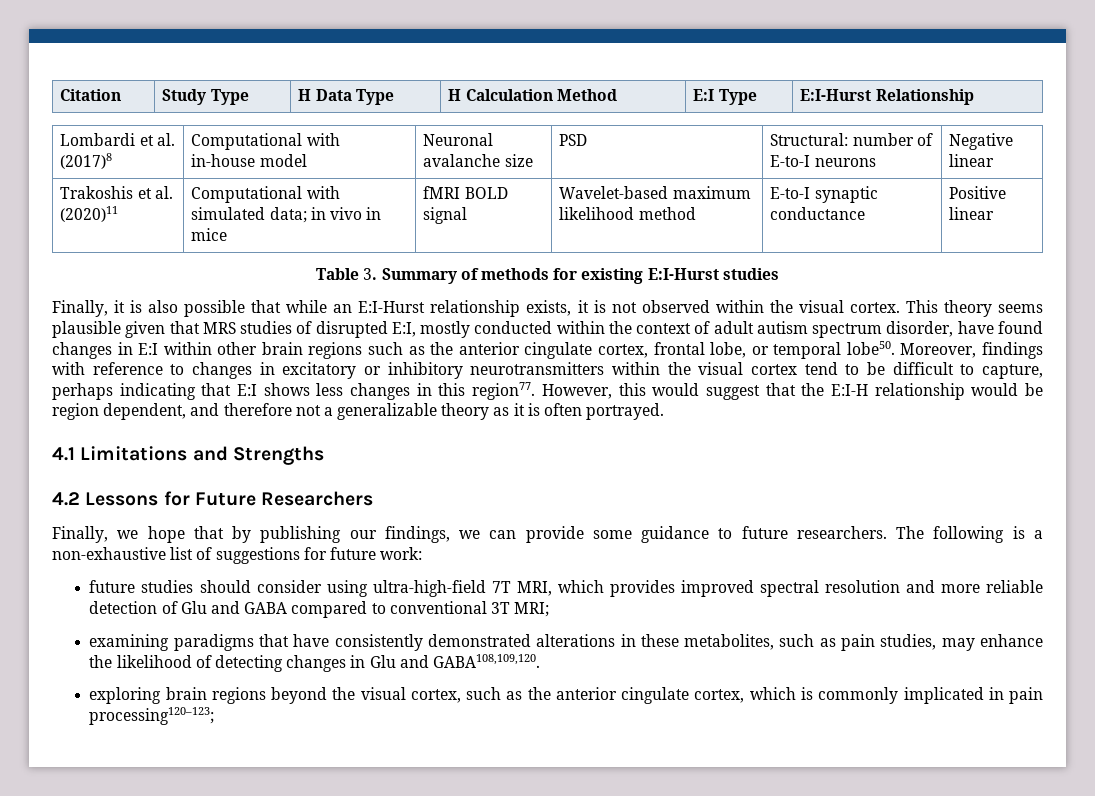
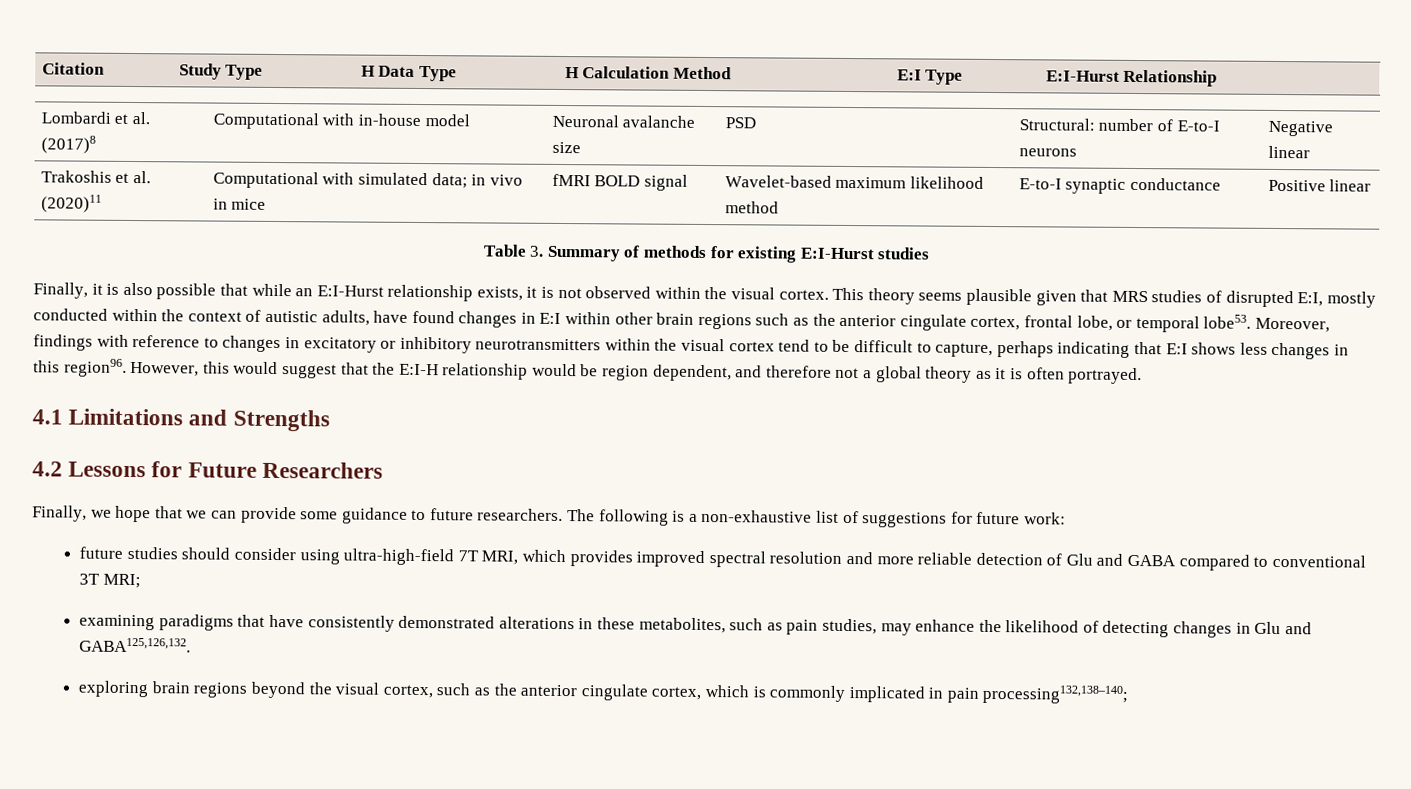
[713,321,954,338] adult autism spectrum disorder, -> [264,310,370,326] autistic adults,
[846,341,895,355] lobe50. -> [1203,314,1252,329] lobe53.
[472,382,536,400] region77. -> [63,358,127,377] region96.
[337,403,438,420] generalizable -> [875,366,922,383] global
[232,526,450,543] by publishing our findings, -> (183, 512) none
[432,654,540,668] GABA108,109,120. -> [79,637,192,653] GABA125,126,132.
[89,707,215,725] processing120–123; -> [982,684,1129,704] processing132,138–140;

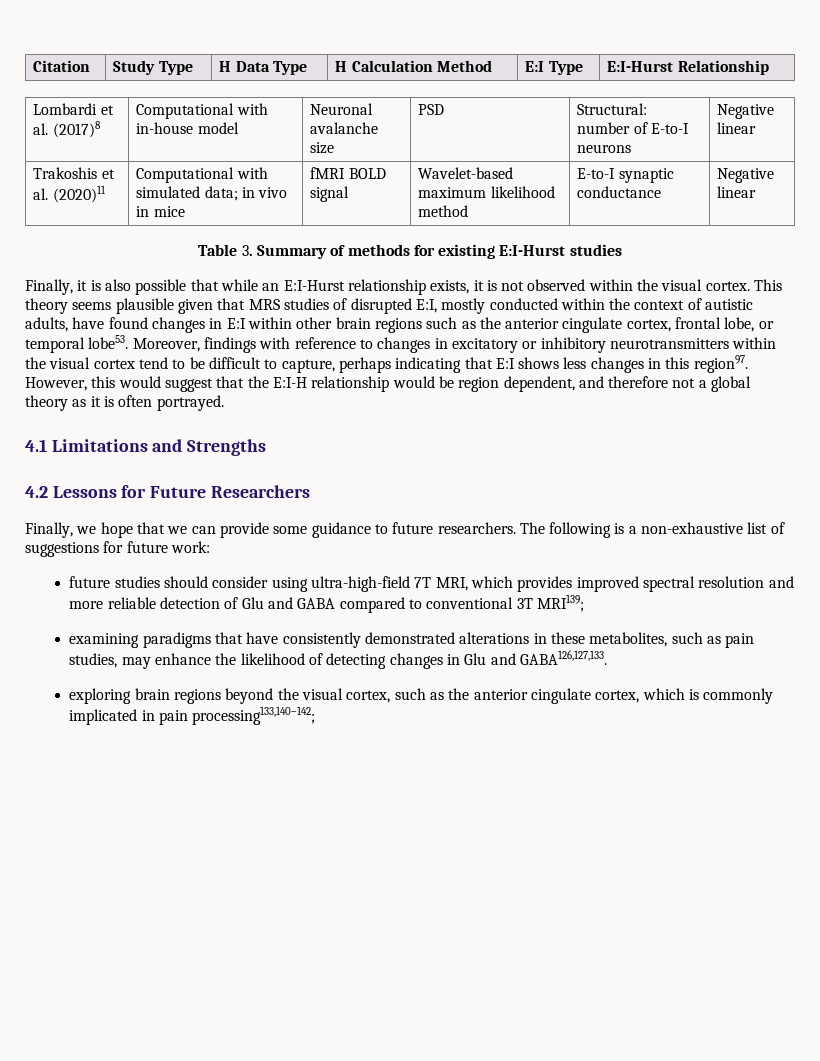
[1267,179,1326,192] Positive -> [717,168,775,183] Negative
[63,358,127,377] region96. -> [693,355,748,373] region97.
[102,573,141,589] MRI; -> [536,594,584,612] MRI139;
[79,637,192,653] GABA125,126,132. -> [519,650,607,665] GABA126,127,133.
[982,684,1129,704] processing132,138–140; -> [192,706,316,725] processing133,140–142;

